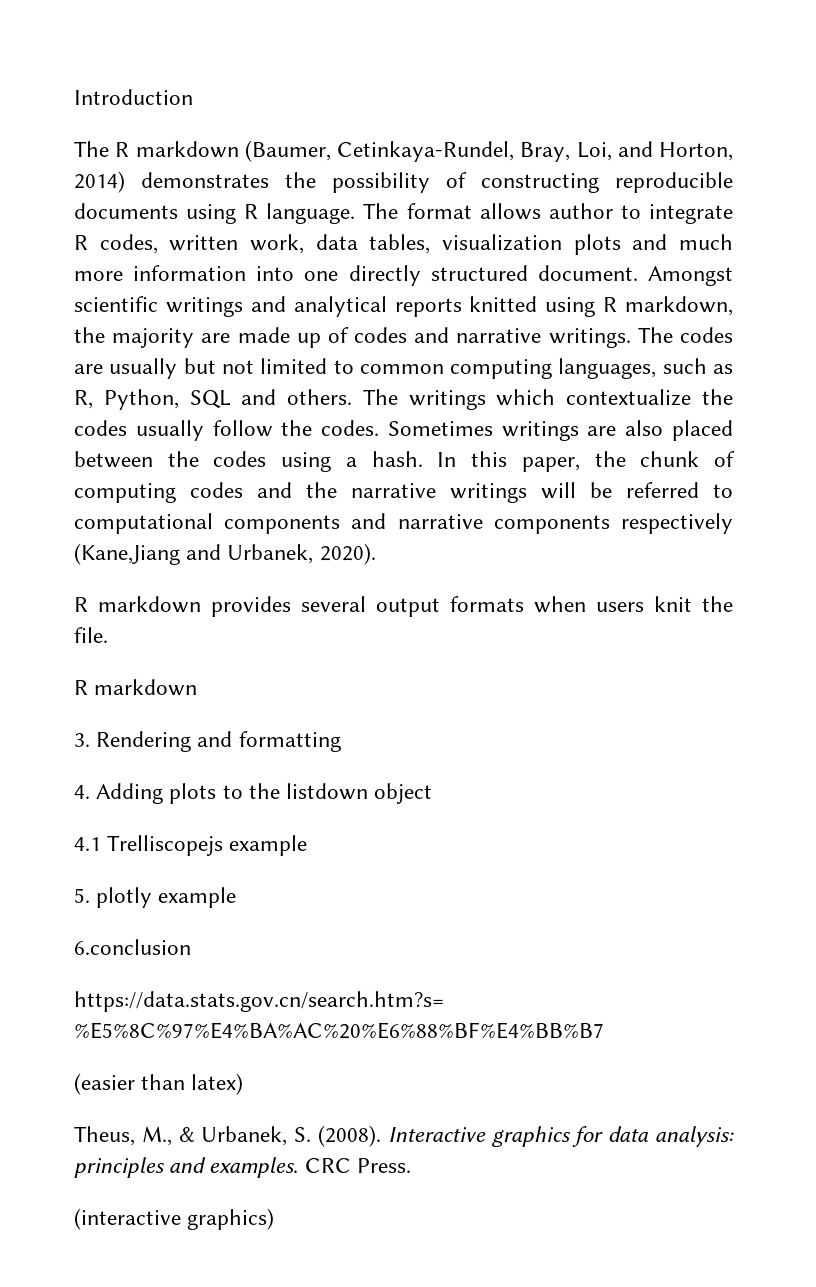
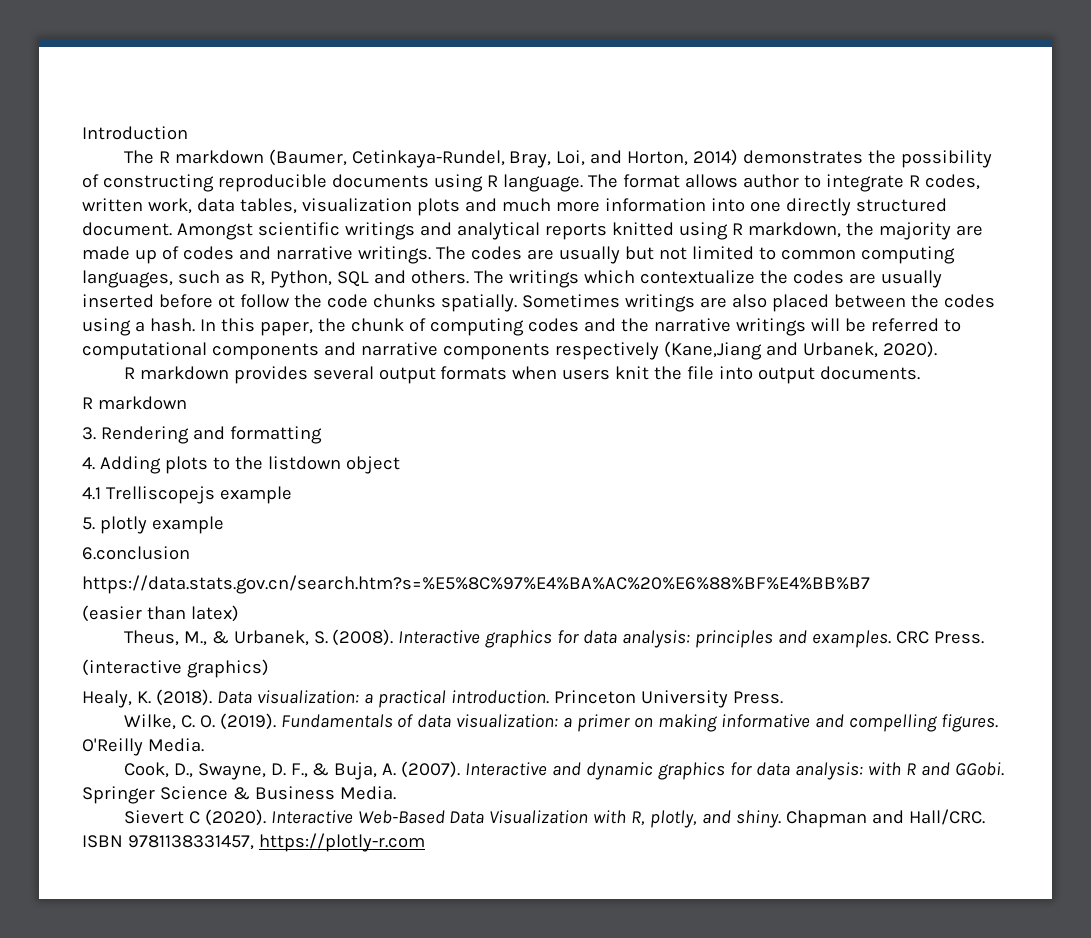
[135,420,380,441] usually follow the codes. -> [848,270,942,288] [82,294,517,312] are usually inserted before ot follow the code chunks spatially.
[74,627,108,643] file. -> [687,366,921,384] file into output documents.
(275, 1219) none -> [82,689,783,708] [123,713,999,732] [82,738,204,756] [123,761,1005,780] [82,786,396,804] [123,809,986,828] [82,833,425,852] // Healy, K. (2018). Data visualization: a practical introduction. Princeton University Press. // Wilke, C. O. (2019). Fundamentals of data visualization: a primer on making informative and compelling figures. O'Reilly Media. // Cook, D., Swayne, D. F., & Buja, A. (2007). Interactive and dynamic graphics for data analysis: with R and GGobi. Springer Science & Business Media. // Sievert C (2020). Interactive Web-Based Data Visualization with R, plotly, and shiny. Chapman and Hall/CRC. ISBN 9781138331457, https://plotly-r.com

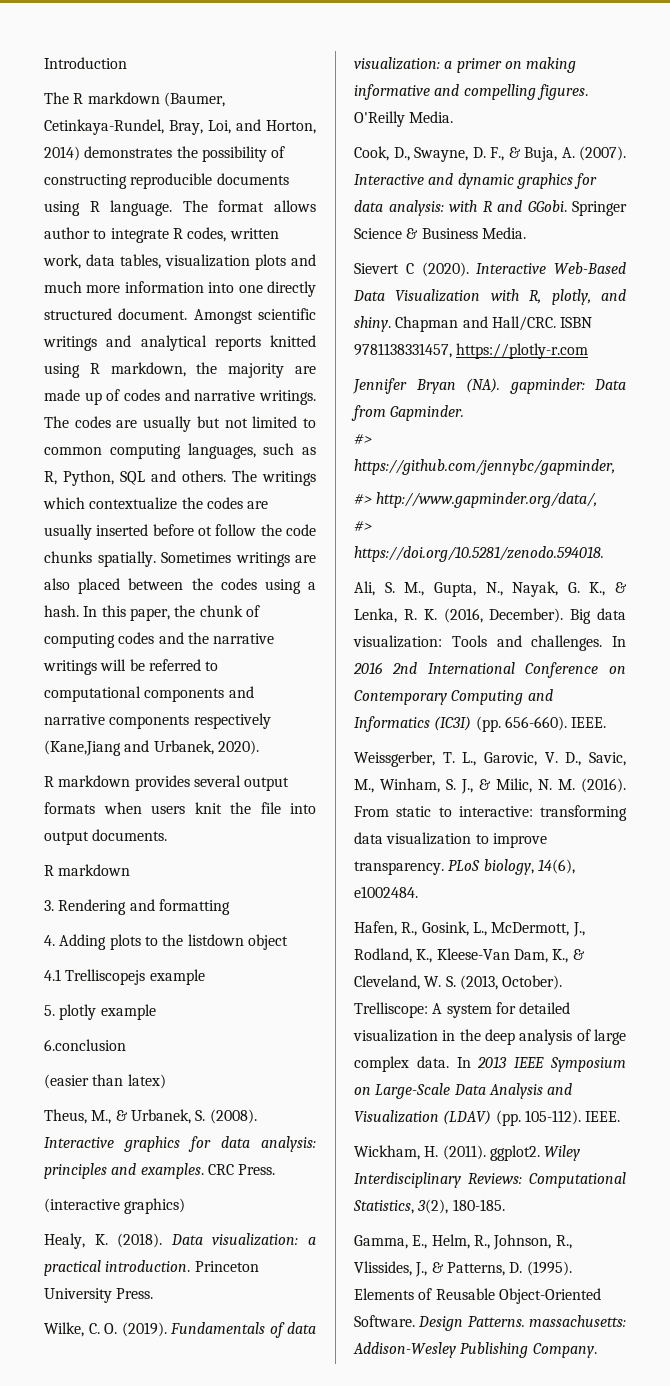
[82,575,870,594] // https://data.stats.gov.cn/search.htm?s=%E5%8C%97%E4%BA%AC%20%E6%88%BF%E4%BB%B7 -> (126, 1045) none
(425, 842) none -> [352,378,626,394] [351,405,465,421] [354,434,372,444] [354,459,615,475] [354,492,598,508] [354,521,372,531] [354,546,604,562] [354,581,627,597] [354,608,626,624] [353,635,626,651] [353,662,626,678] [354,689,553,705] [354,716,607,732] [354,751,626,767] [354,778,626,794] [354,805,627,821] [354,832,547,848] [354,859,575,875] [354,886,418,898] [354,921,585,937] [354,948,585,963] [354,975,563,990] [354,1002,571,1018] [353,1029,626,1045] [354,1056,626,1072] [354,1083,573,1099] [354,1110,621,1126] [354,1145,581,1161] [354,1172,626,1188] [353,1199,505,1214] [354,1234,572,1250] [354,1261,572,1277] [354,1288,601,1304] [354,1315,626,1331] [353,1342,597,1358] // Jennifer Bryan (NA). gapminder: Data from Gapminder. // #> https://github.com/jennybc/gapminder, // #> http://www.gapminder.org/data/, // #> https://doi.org/10.5281/zenodo.594018. // Ali, S. M., Gupta, N., Nayak, G. K., & Lenka, R. K. (2016, December). Big data visualization: Tools and challenges. In 2016 2nd International Conference on Contemporary Computing and Informatics (IC3I) (pp. 656-660). IEEE. // Weissgerber, T. L., Garovic, V. D., Savic, M., Winham, S. J., & Milic, N. M. (2016). From static to interactive: transforming data visualization to improve transparency. PLoS biology, 14(6), e1002484. // Hafen, R., Gosink, L., McDermott, J., Rodland, K., Kleese-Van Dam, K., & Cleveland, W. S. (2013, October). Trelliscope: A system for detailed visualization in the deep analysis of large complex data. In 2013 IEEE Symposium on Large-Scale Data Analysis and Visualization (LDAV) (pp. 105-112). IEEE. // Wickham, H. (2011). ggplot2. Wiley Interdisciplinary Reviews: Computational Statistics, 3(2), 180-185. // Gamma, E., Helm, R., Johnson, R., Vlissides, J., & Patterns, D. (1995). Elements of Reusable Object-Oriented Software. Design Patterns. massachusetts: Addison-Wesley Publishing Company.

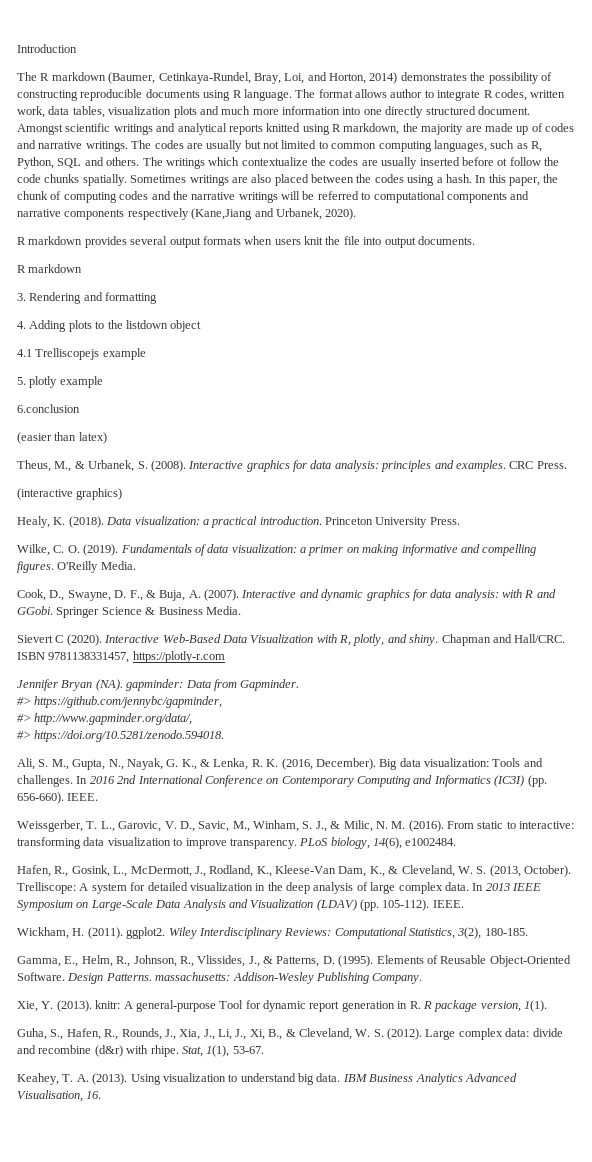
(597, 1350) none -> [17,1000,547,1012] [17,1028,563,1040] [17,1045,264,1057] [17,1073,517,1085] [17,1090,102,1102] // Xie, Y. (2013). knitr: A general-purpose Tool for dynamic report generation in R. R package version, 1(1). // Guha, S., Hafen, R., Rounds, J., Xia, J., Li, J., Xi, B., & Cleveland, W. S. (2012). Large complex data: divide and recombine (d&r) with rhipe. Stat, 1(1), 53-67. // Keahey, T. A. (2013). Using visualization to understand big data. IBM Business Analytics Advanced Visualisation, 16.

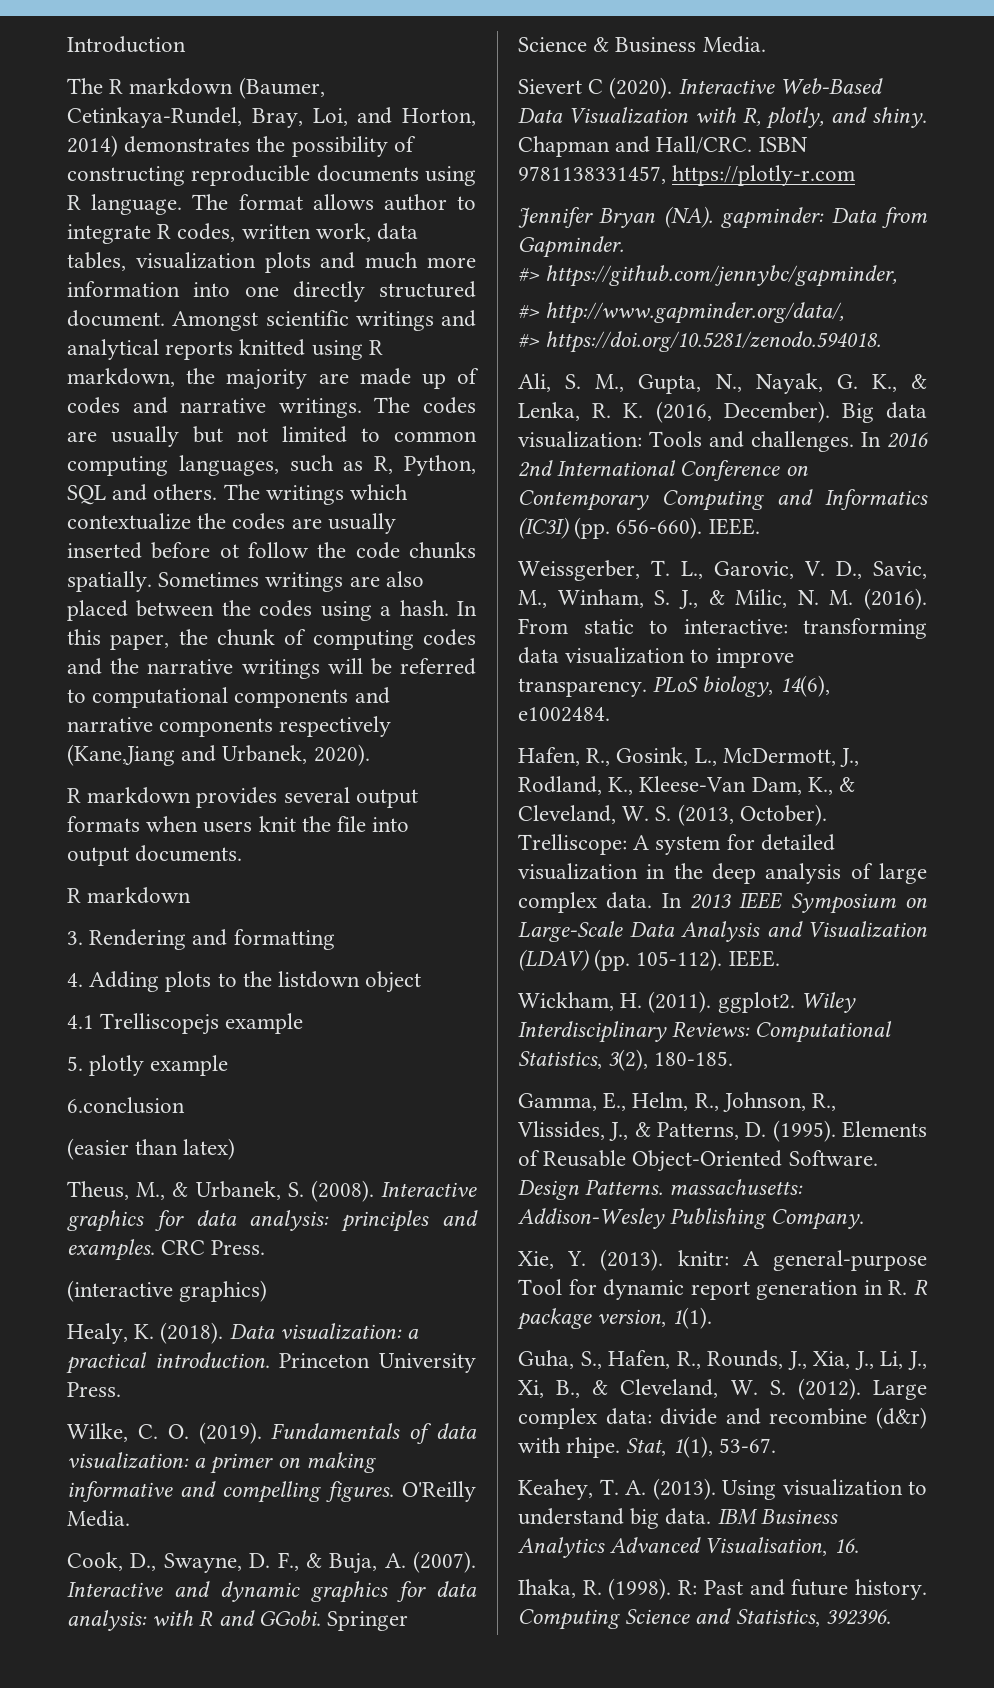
(102, 1095) none -> [518,1578,927,1600] [518,1608,891,1630] // Ihaka, R. (1998). R: Past and future history. Computing Science and Statistics, 392396.

